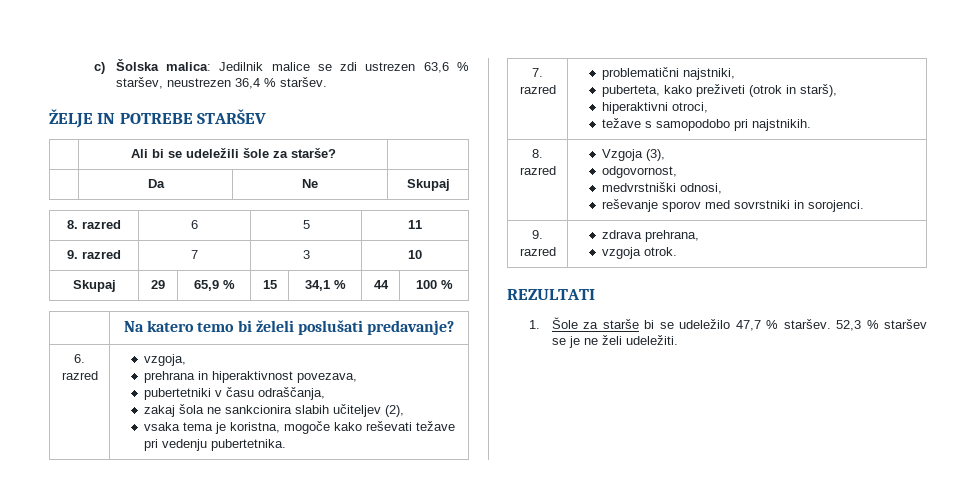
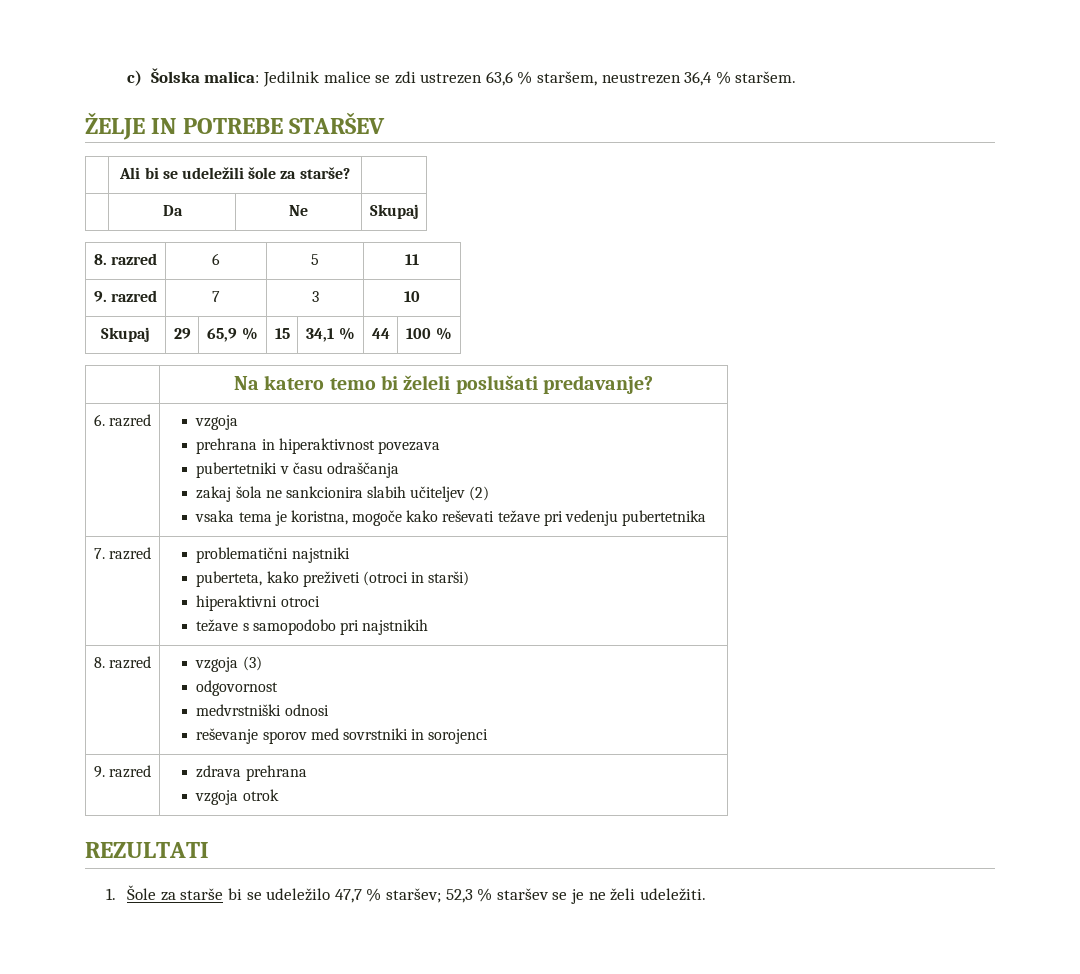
[115,77,163,89] staršev, -> [537,71,598,86] staršem,
[279,77,327,87] staršev. -> [735,71,797,83] staršem.
[144,354,187,366] vzgoja, -> [195,415,239,430] vzgoja
[297,373,358,383] povezava, -> [377,441,440,454] povezava
[258,387,326,400] odraščanja, -> [326,462,399,478] odraščanja
[385,405,405,417] (2), -> [469,486,490,501] (2)
[211,439,287,451] pubertetnika. -> [622,510,707,526] pubertetnika
[683,68,736,80] najstniki, -> [291,547,350,563] najstniki
[749,84,838,97] (otrok in starš), -> [362,571,470,586] (otroci in starši)
[672,102,709,113] otroci, -> [280,596,320,607] otroci
[752,119,812,131] [532,149,543,158] [519,166,556,175] [602,149,666,161] [602,166,678,178] najstnikih. // 8. razred | Vzgoja (3), // odgovornost, -> [362,619,429,635] [93,656,152,669] [195,656,262,672] [196,680,279,696] najstnikih // 8. razred | vzgoja (3) // odgovornost
[680,183,723,194] odnosi, -> [284,704,329,716] odnosi
[808,200,865,212] sorojenci. -> [428,729,489,744] sorojenci
[645,230,700,242] [602,247,678,259] prehrana, // vzgoja otrok. -> [245,765,307,781] [195,789,279,805] prehrana // vzgoja otrok
[783,319,831,329] staršev. -> [385,888,441,903] staršev;

